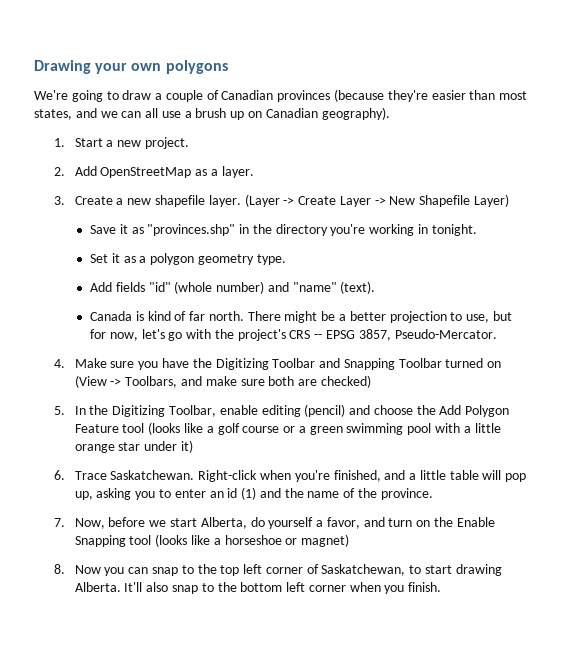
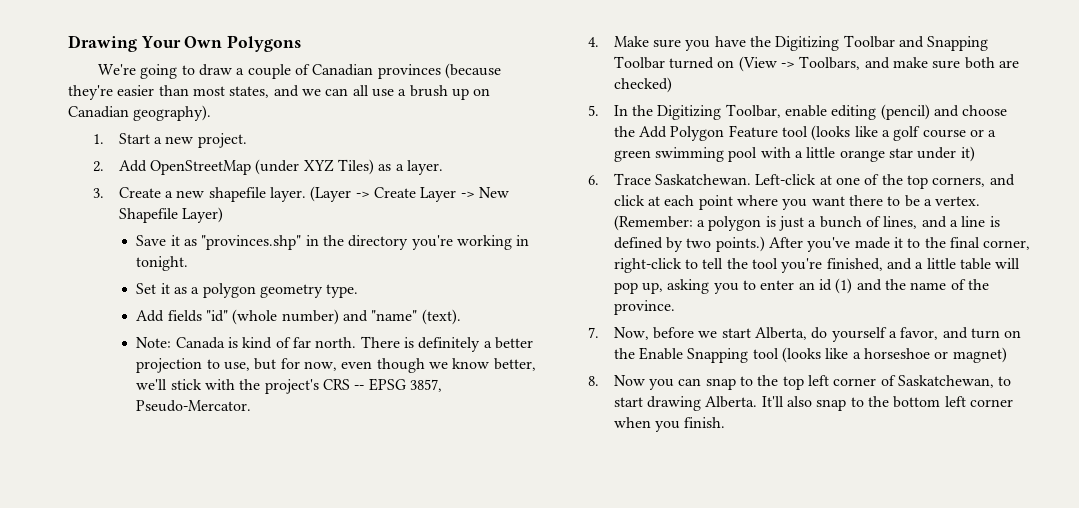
[95,60,228,74] your own polygons -> [140,35,302,52] Your Own Polygons
(192, 172) none -> [255,159,375,175] (under XYZ Tiles)
(376, 287) none -> [136,337,172,348] Note:
[284,311,336,323] might be -> [403,337,481,352] is definitely
[141,329,183,341] let's go -> [341,358,536,373] [136,379,202,390] even though we know better, we'll stick
[198,470,291,482] Right-click when -> [755,174,1015,189] [613,195,981,210] [613,215,1000,231] [613,236,1031,252] [613,258,779,273] Left-click at one of the top corners, and click at each point where you want there to be a vertex. (Remember: a polygon is just a bunch of lines, and a line is defined by two points.) After you've made it to the final corner, right-click to tell the tool

